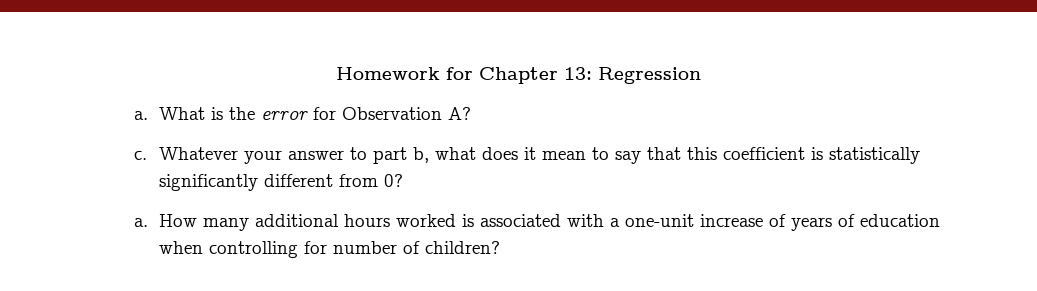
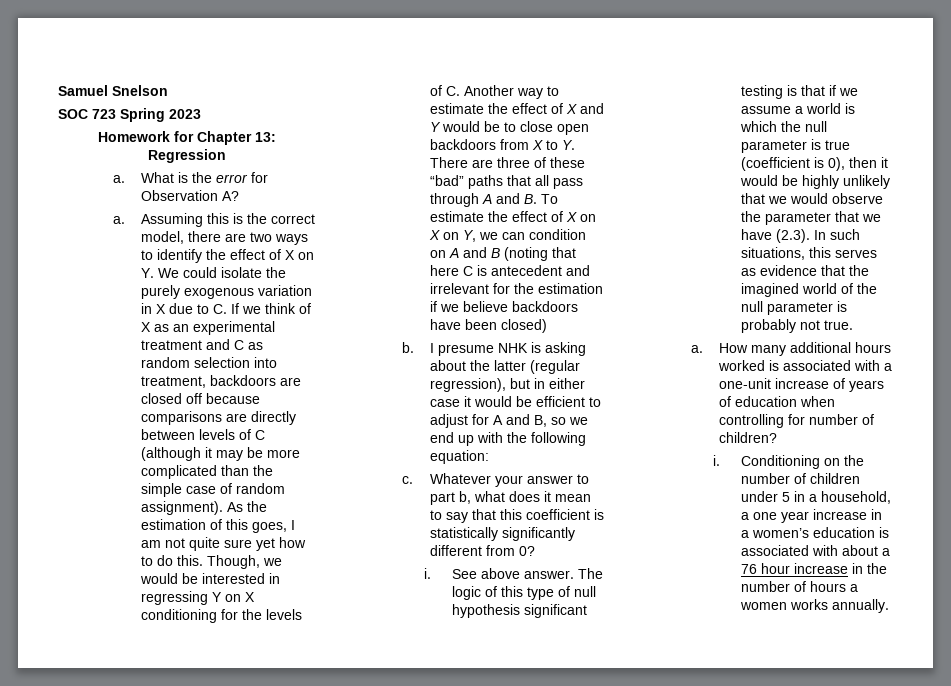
(336, 73) none -> [58,85,168,96] [58,108,201,122] Samuel Snelson // SOC 723 Spring 2023 //
(471, 113) none -> [113,213,315,227] [140,231,308,245] [140,249,314,263] [140,267,286,278] [140,285,312,299] [140,303,311,314] [140,321,275,335] [140,339,263,350] [140,357,277,368] [140,375,301,388] [140,393,260,404] [140,411,296,425] [140,429,265,440] [140,447,300,461] [140,465,273,479] [140,483,285,497] [140,501,267,515] [140,519,295,533] [140,537,306,551] [140,555,282,569] [139,573,280,584] [140,591,255,605] [140,609,302,623] [429,85,559,99] [429,103,604,114] [429,121,589,135] [429,139,575,150] [429,157,585,168] [429,175,583,189] [429,193,558,207] [429,211,596,222] [428,229,586,242] [429,247,576,261] [429,265,590,276] [429,283,603,294] [429,301,578,312] [429,319,547,333] [402,342,586,356] [429,360,580,374] [429,378,585,392] [429,396,601,407] [429,414,588,428] [429,432,586,446] [429,450,489,464] // a. Assuming this is the correct model, there are two ways to identify the effect of X on Y. We could isolate the purely exogenous variation in X due to C. If we think of X as an experimental treatment and C as random selection into treatment, backdoors are closed off because comparisons are directly between levels of C (although it may be more complicated than the simple case of random assignment). As the estimation of this goes, I am not quite sure yet how to do this. Though, we would be interested in regressing Y on X conditioning for the levels of C. Another way to estimate the effect of X and Y would be to close open backdoors from X to Y. There are three of these “bad” paths that all pass through A and B. To estimate the effect of X on X on Y, we can condition on A and B (noting that here C is antecedent and irrelevant for the estimation if we believe backdoors have been closed) // b. I presume NHK is asking about the latter (regular regression), but in either case it would be efficient to adjust for A and B, so we end up with the following equation:
(403, 180) none -> [424,568,603,579] [451,586,596,600] [451,604,587,618] [740,85,858,99] [740,103,855,114] [739,121,827,132] [740,139,850,153] [740,157,888,171] [739,175,890,189] [740,193,883,204] [740,211,881,225] [740,229,860,243] [740,247,877,260] [740,265,869,276] [740,283,877,297] [740,301,847,315] [740,319,853,333] // i. See above answer. The logic of this type of null hypothesis significant testing is that if we assume a world is which the null parameter is true (coefficient is 0), then it would be highly unlikely that we would observe the parameter that we have (2.3). In such situations, this serves as evidence that the imagined world of the null parameter is probably not true.
(500, 247) none -> [713,455,864,469] [740,473,860,484] [740,491,891,504] [740,509,882,523] [740,527,889,538] [740,545,890,556] [740,563,887,574] [740,581,858,592] [739,599,889,613] // i. Conditioning on the number of children under 5 in a household, a one year increase in a women’s education is associated with about a 76 hour increase in the number of hours a women works annually.

